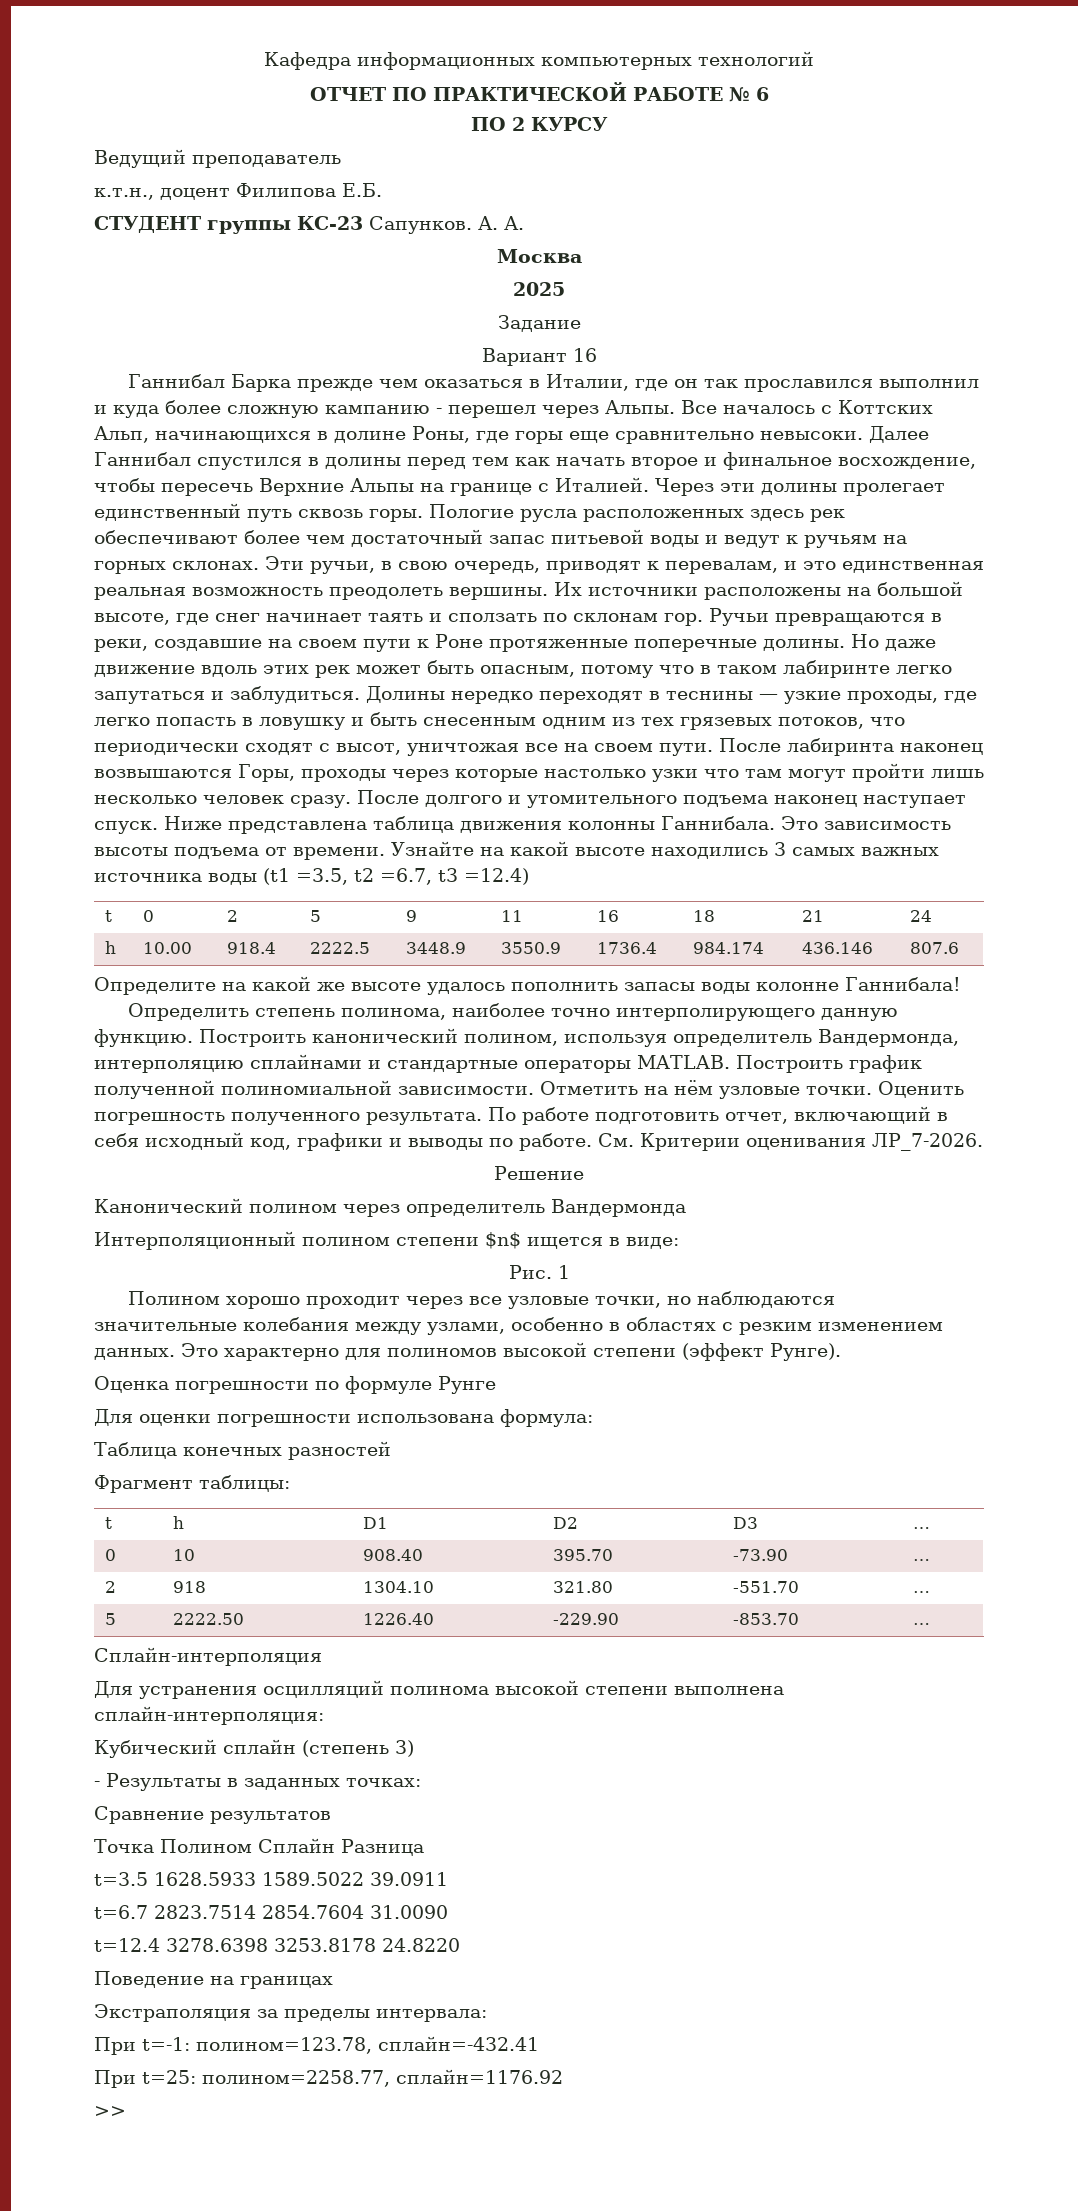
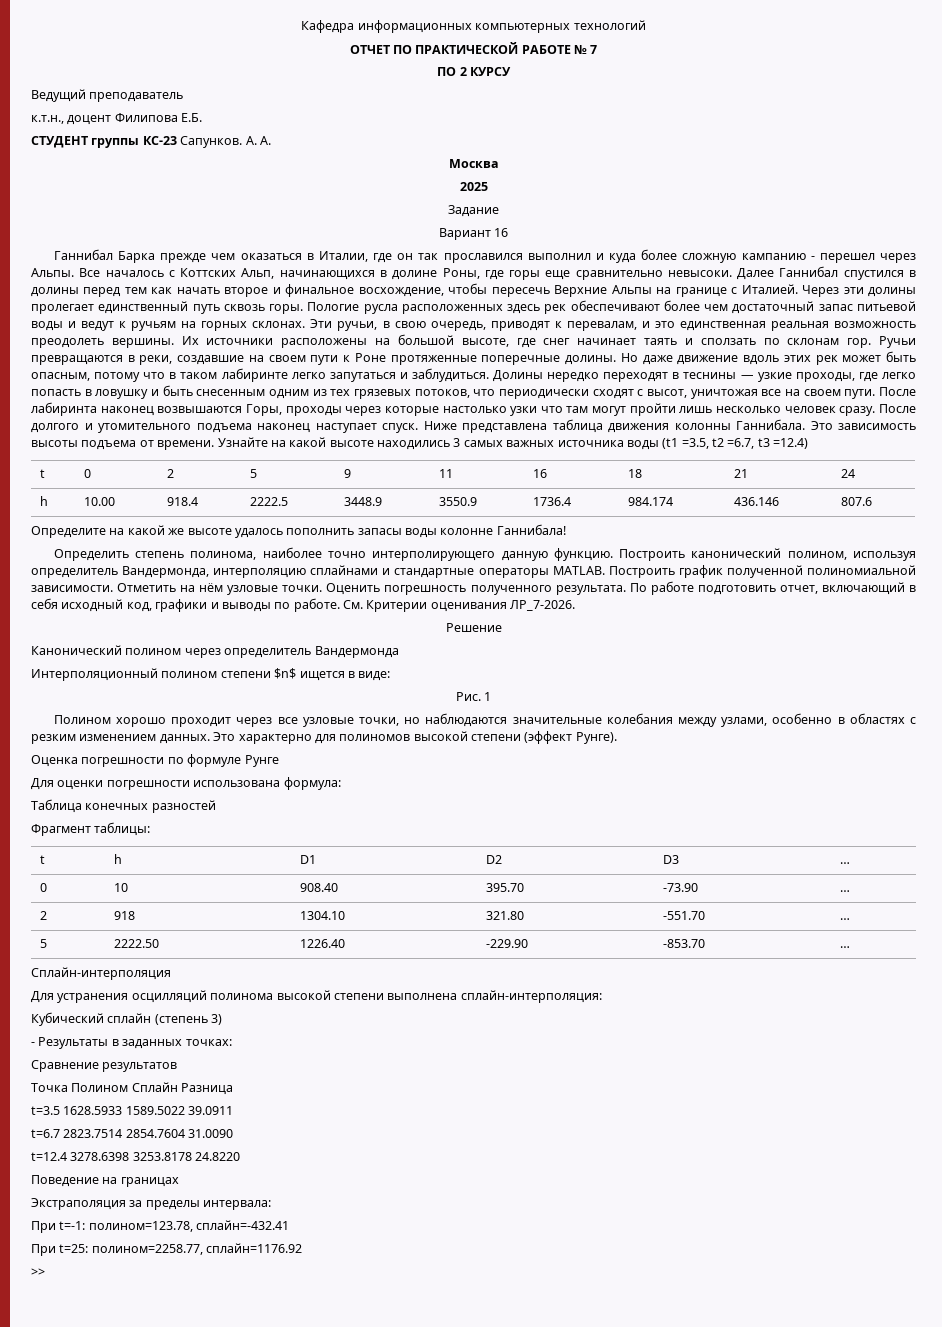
[755,87,769,101] 6 -> [590,45,598,54] 7

